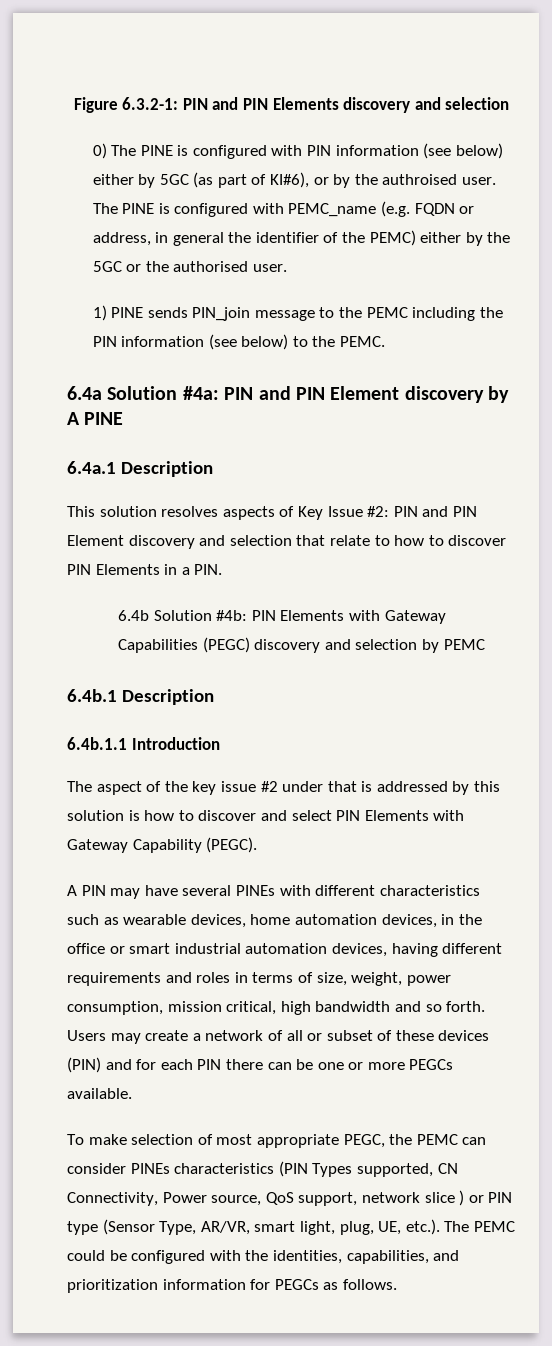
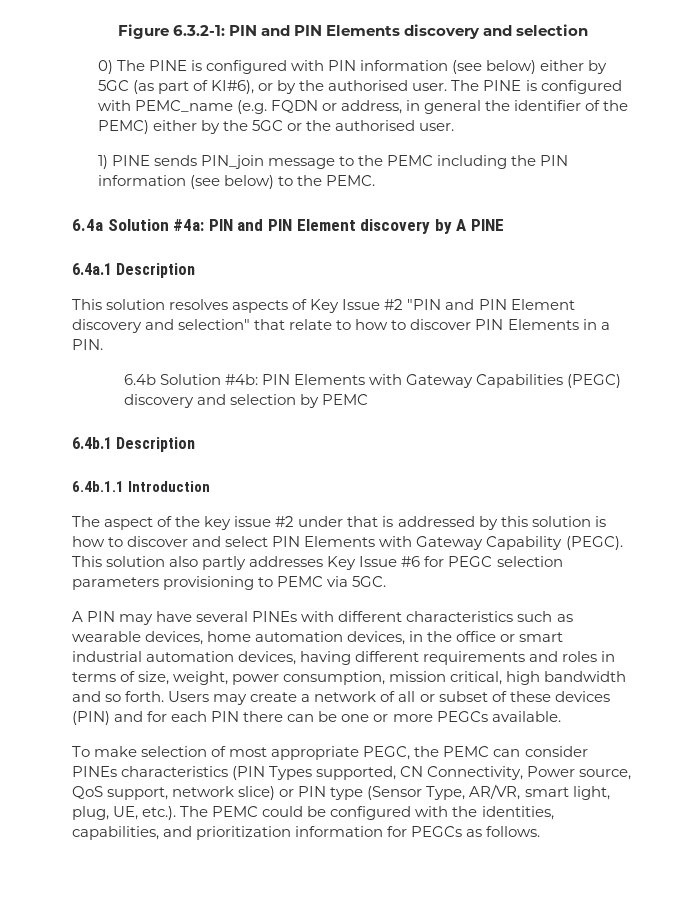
[382,174,458,185] authroised -> [328,80,409,91] authorised
[367,506,418,517] #2: PIN -> [384,299,442,310] #2 "PIN
[229,535,292,546] selection -> [178,319,251,330] selection"
(258, 845) none -> [72,556,563,570] [72,576,387,590] This solution also partly addresses Key Issue #6 for PEGC selection parameters provisioning to PEMC via 5GC.
[424,1190,465,1206] slice ) -> [238,786,276,800] slice)

